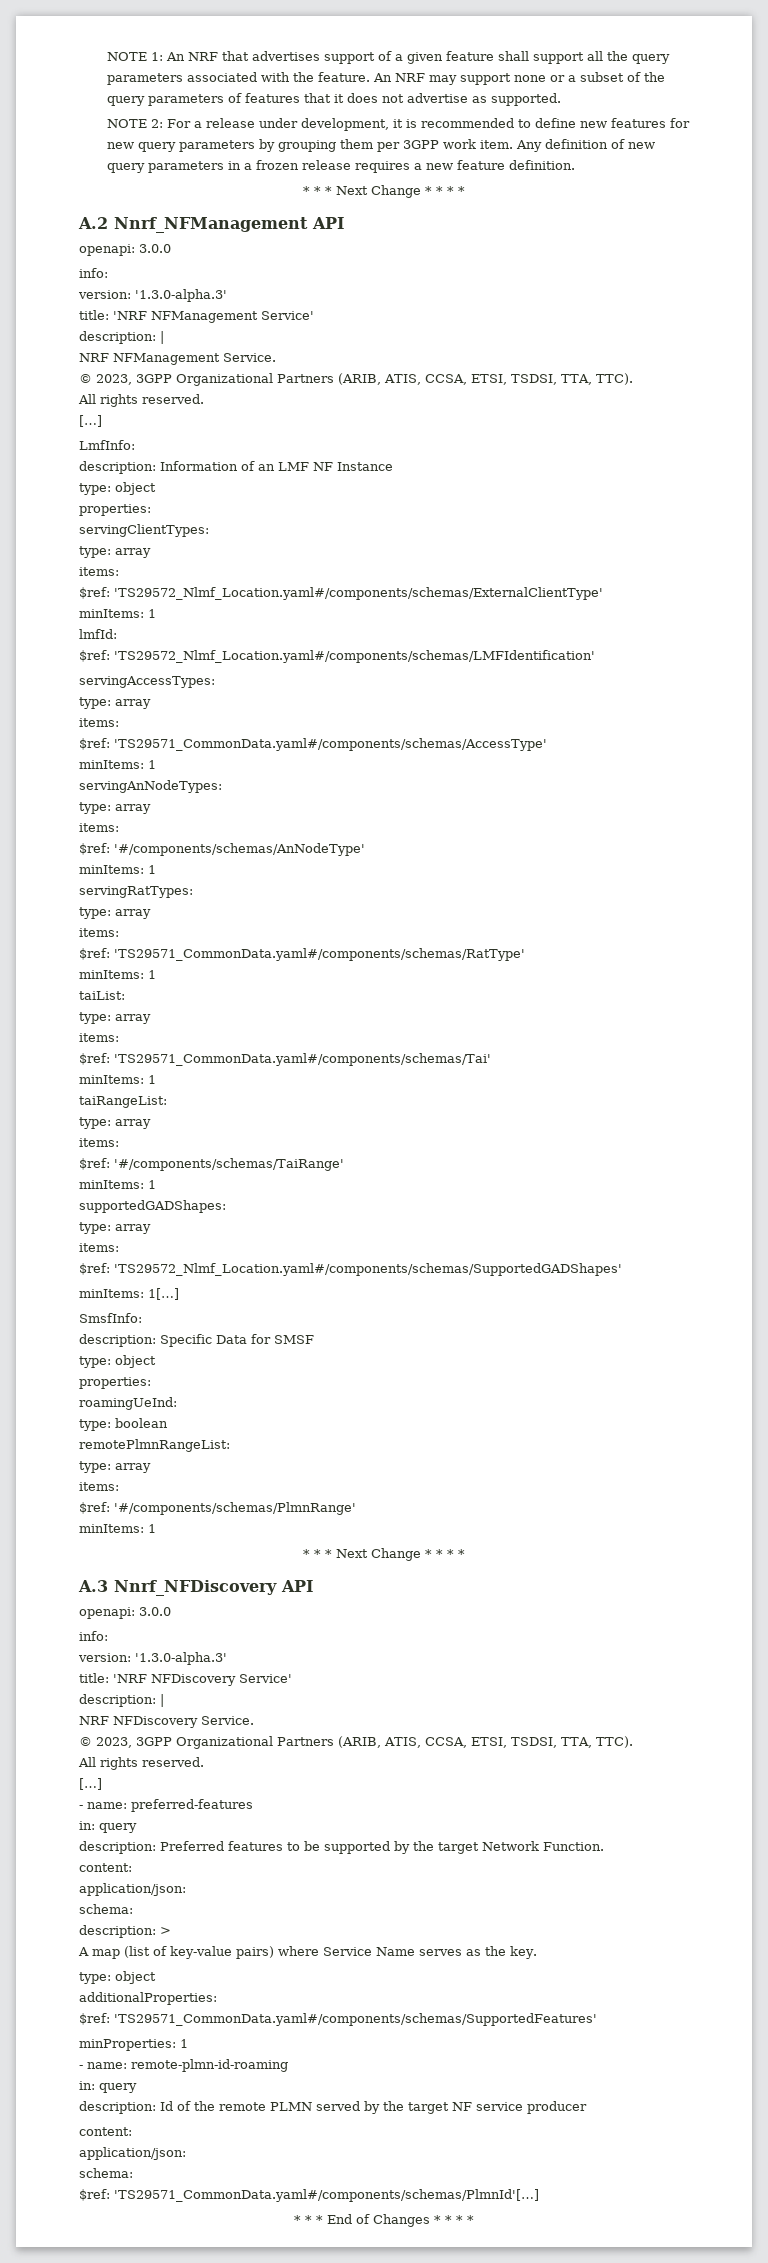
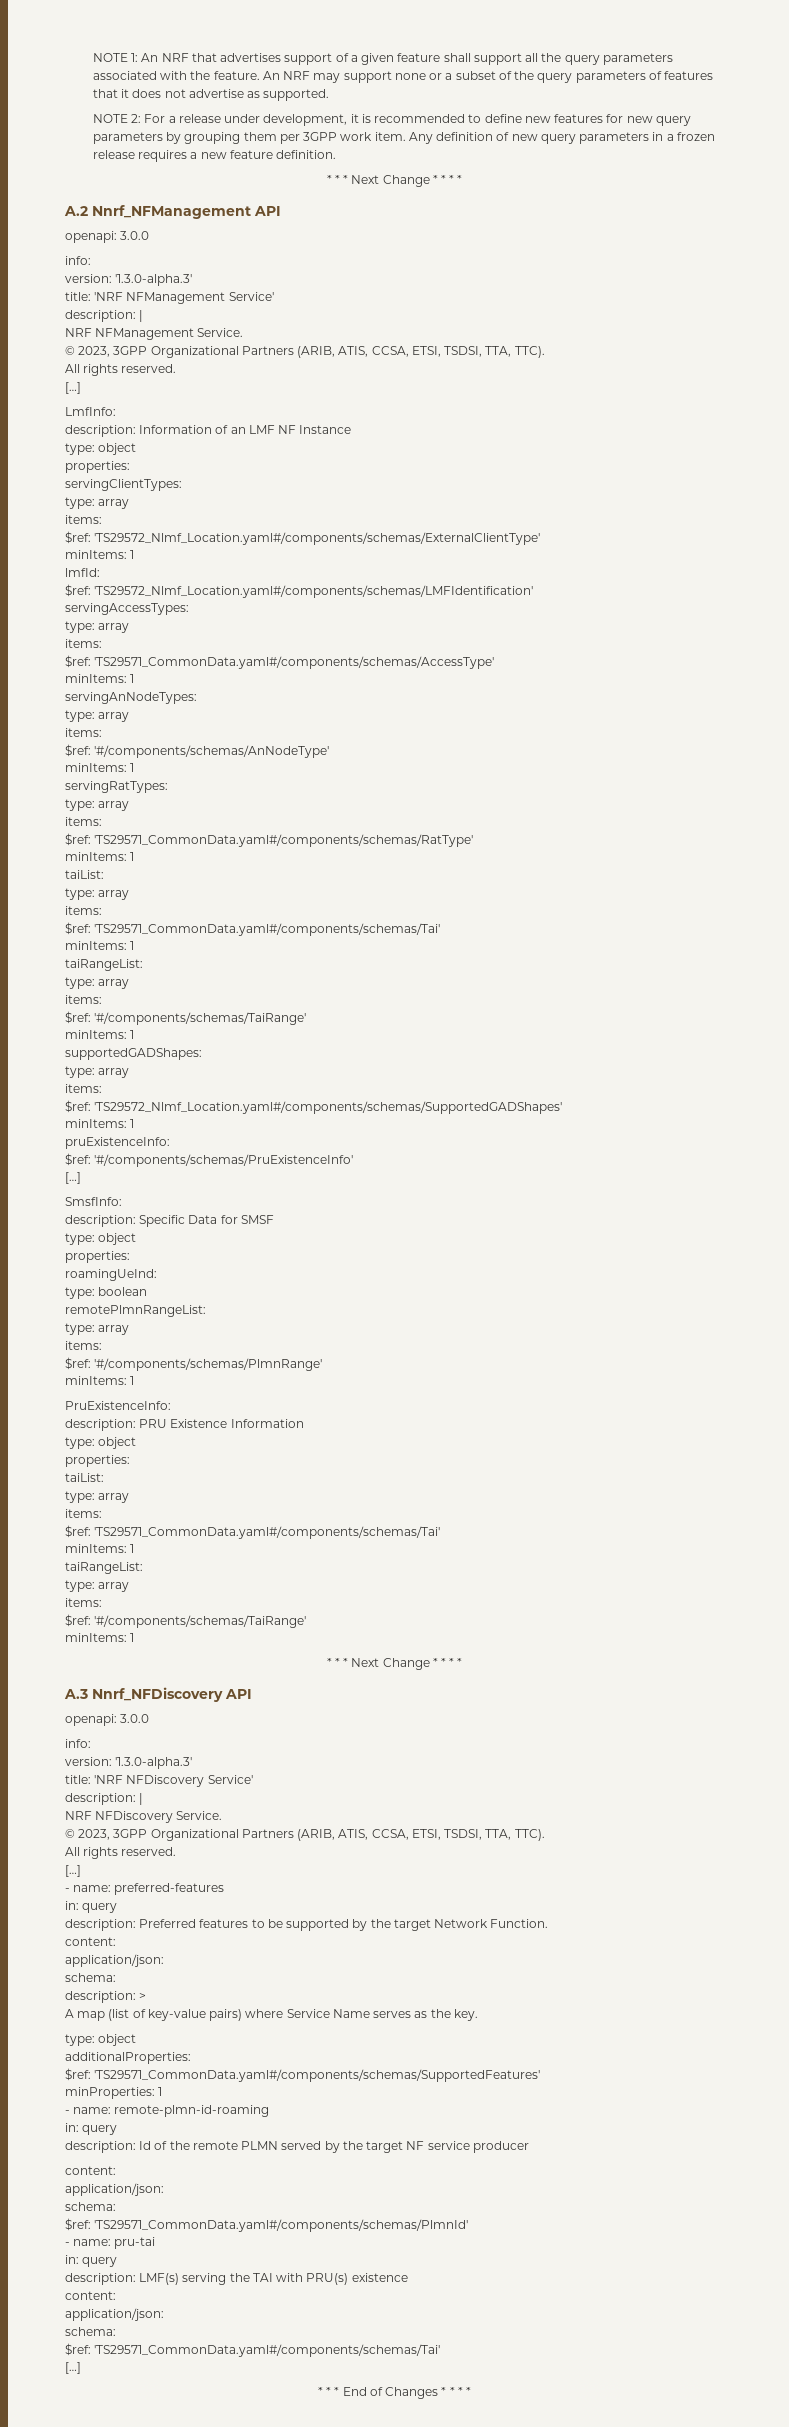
[148,1288,179,1300] 1[…] -> [130,1119,135,1128] [65,1137,170,1149] [65,1153,354,1167] [65,1172,81,1184] 1 // pruExistenceInfo: // $ref: '#/components/schemas/PruExistenceInfo' // […]
(156, 1528) none -> [65,1401,171,1410] [65,1419,304,1431] [65,1437,137,1449] [65,1455,130,1467] [65,1473,104,1482] [65,1491,130,1503] [65,1509,102,1518] [65,1525,441,1539] [65,1544,135,1553] [65,1562,143,1574] [65,1580,130,1592] [65,1598,102,1607] [65,1614,307,1628] [65,1633,135,1642] // PruExistenceInfo: // description: PRU Existence Information // type: object // properties: // taiList: // type: array // items: // $ref: 'TS29571_CommonData.yaml#/components/schemas/Tai' // minItems: 1 // taiRangeList: // type: array // items: // $ref: '#/components/schemas/TaiRange' // minItems: 1
[114,2189,539,2202] 'TS29571_CommonData.yaml#/components/schemas/PlmnId'[…] -> [94,2219,469,2232] [65,2237,156,2249] [65,2255,118,2267] [65,2273,408,2285] [65,2291,116,2300] [65,2308,164,2321] [65,2327,116,2336] [65,2343,441,2357] [65,2362,81,2374] 'TS29571_CommonData.yaml#/components/schemas/PlmnId' // - name: pru-tai // in: query // description: LMF(s) serving the TAI with PRU(s) existence // content: // application/json: // schema: // $ref: 'TS29571_CommonData.yaml#/components/schemas/Tai' // […]

